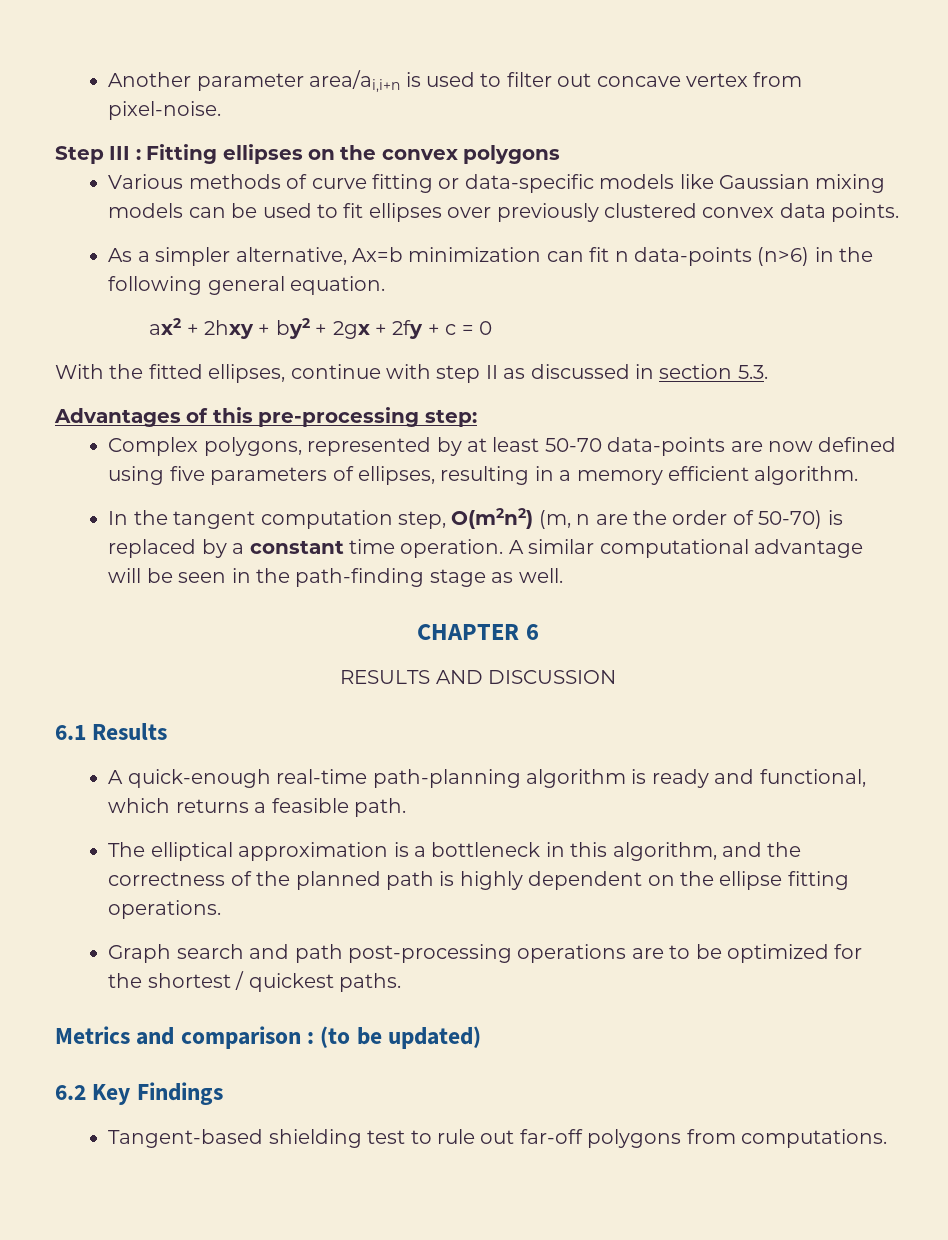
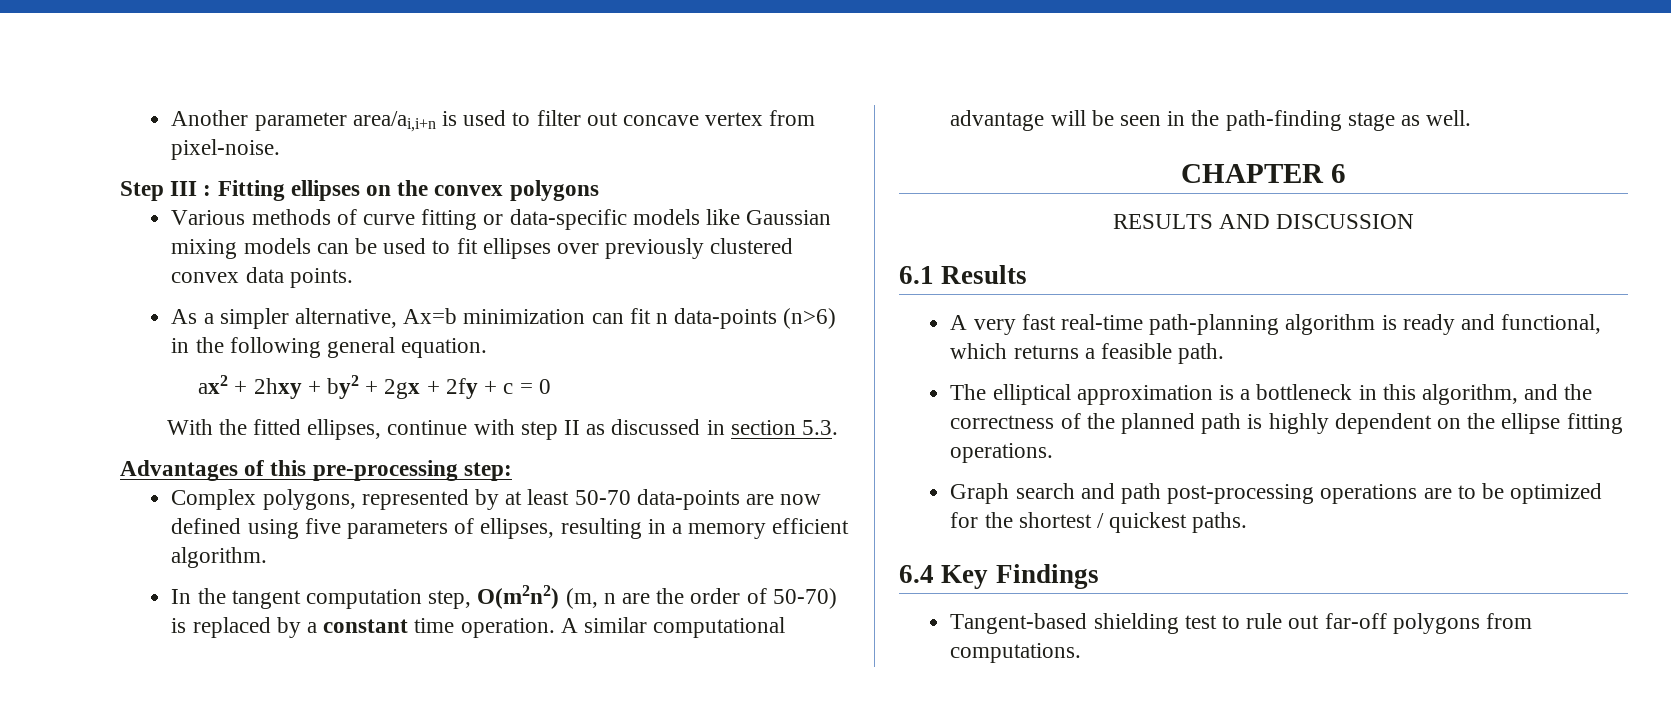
[127,769,271,788] quick-enough -> [973,314,1056,335] very fast
[55,1026,482,1049] [55,1085,86,1100] Metrics and comparison : (to be updated) // 6.2 -> [899,565,934,583] 6.4

